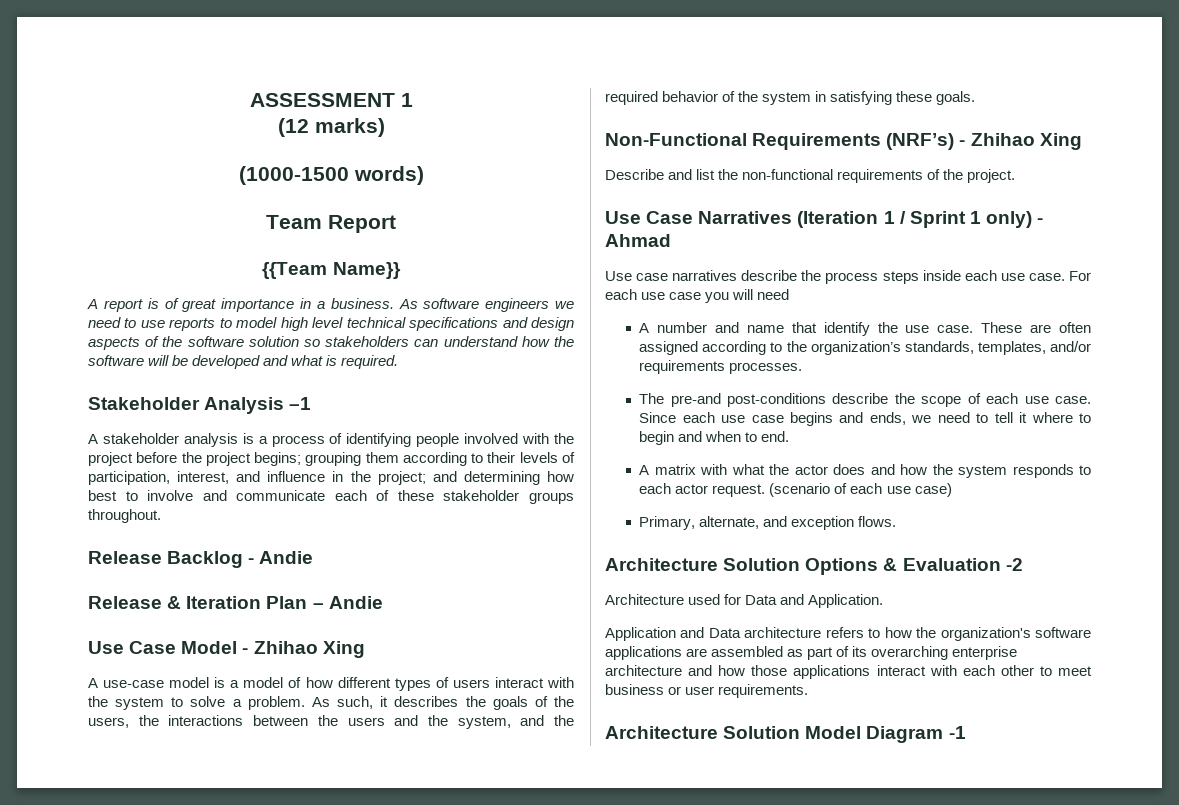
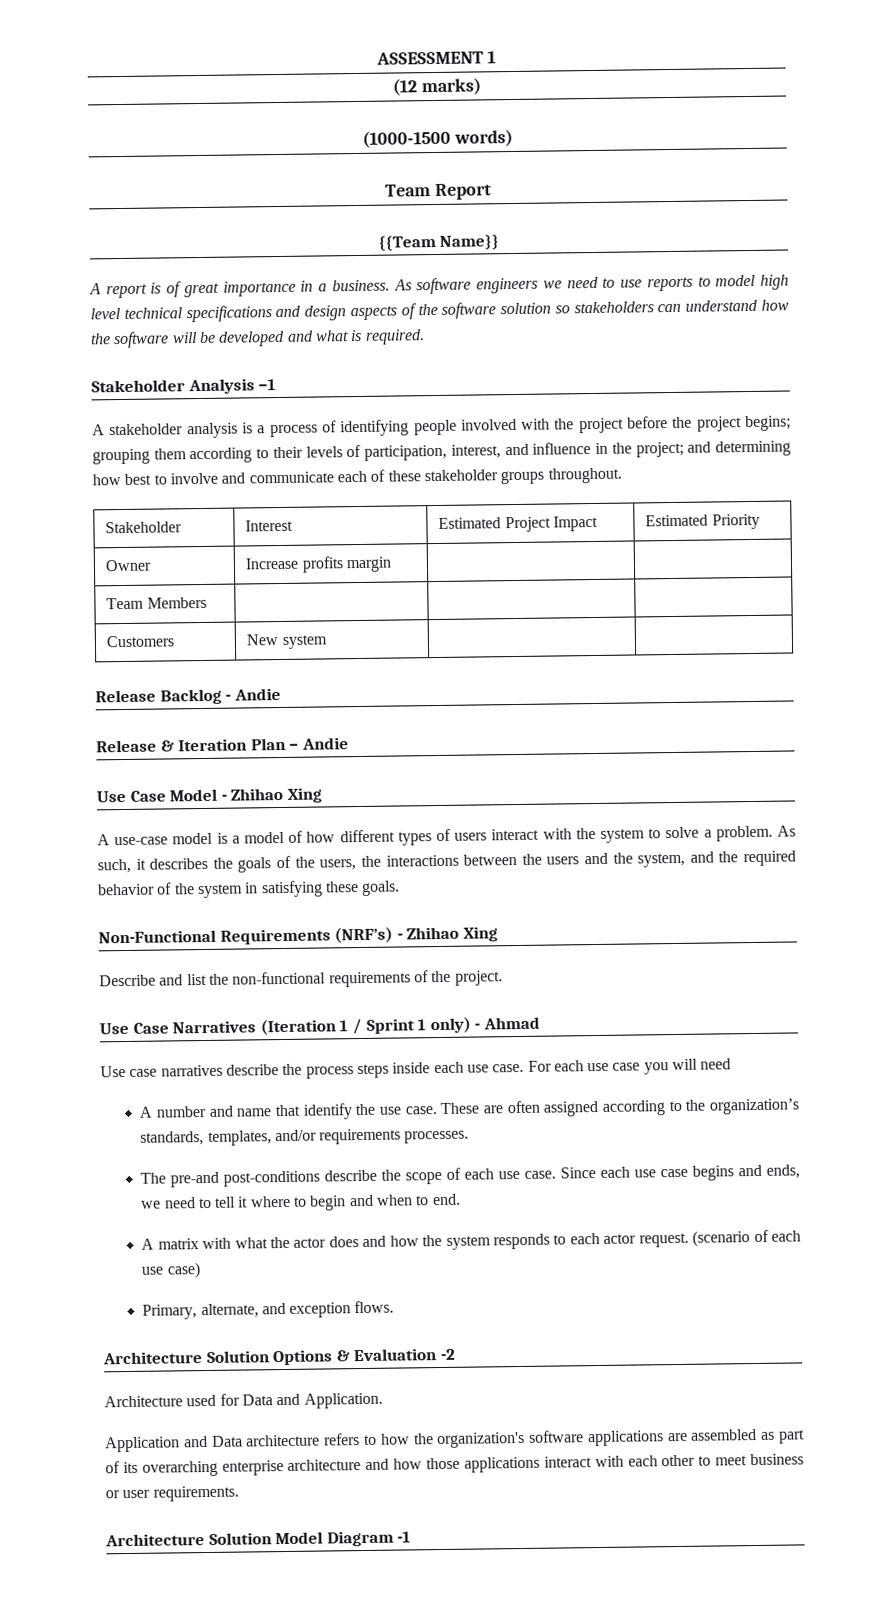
(161, 516) none -> [105,521,183,534] [245,519,294,532] [438,515,598,533] [645,513,760,530] [105,559,153,572] [245,556,392,573] [106,596,207,610] [106,635,175,648] [246,634,328,649] // Stakeholder | Interest | Estimated Project Impact | Estimated Priority // Owner | Increase profits margin | | // Team Members | | | // Customers | New system | |

